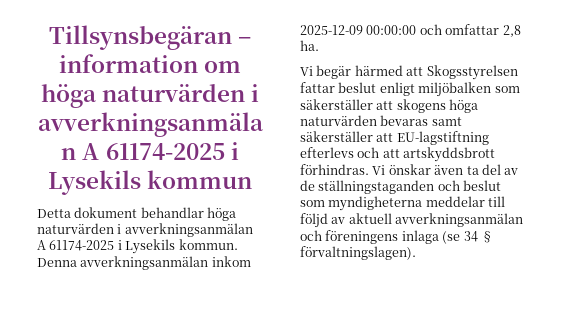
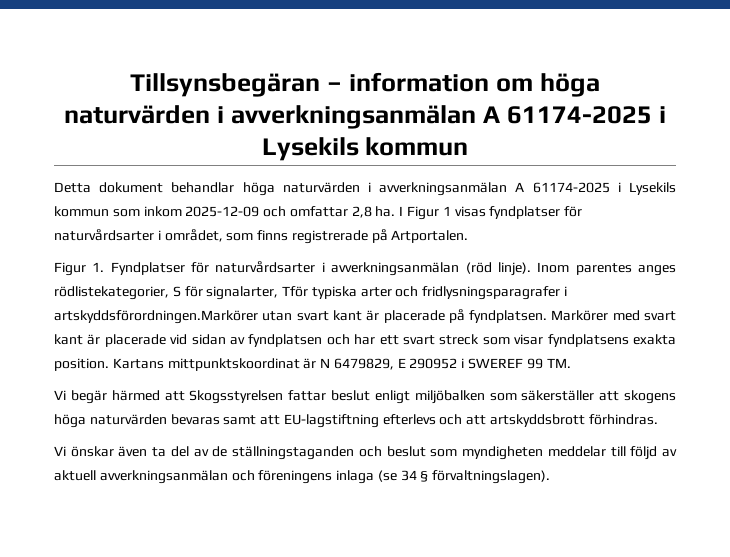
[178,239,238,250] [37,256,209,270] kommun. Denna avverkningsanmälan -> [54,206,140,217] kommun som
[366,25,417,35] 00:00:00 -> (260, 211) none
(319, 45) none -> [399,206,583,220] [54,229,469,244] [54,261,676,276] [54,286,568,300] [54,309,676,324] [54,334,676,347] [54,358,571,371] I Figur 1 visas fyndplatser för naturvårdsarter i området, som finns registrerade på Artportalen. // Figur 1. Fyndplatser för naturvårdsarter i avverkningsanmälan (röd linje). Inom parentes anges rödlistekategorier, S för signalarter, Tför typiska arter och fridlysningsparagrafer i artskyddsförordningen.Markörer utan svart kant är placerade på fyndplatsen. Markörer med svart kant är placerade vid sidan av fyndplatsen och har ett svart streck som visar fyndplatsens exakta position. Kartans mittpunktskoordinat är N 6479829, E 290952 i SWEREF 99 TM.
[300,131,373,142] säkerställer -> (257, 420) none
(369, 169) none -> (658, 419) //
[328,196,423,211] myndigheterna -> [462,446,544,460] myndigheten

